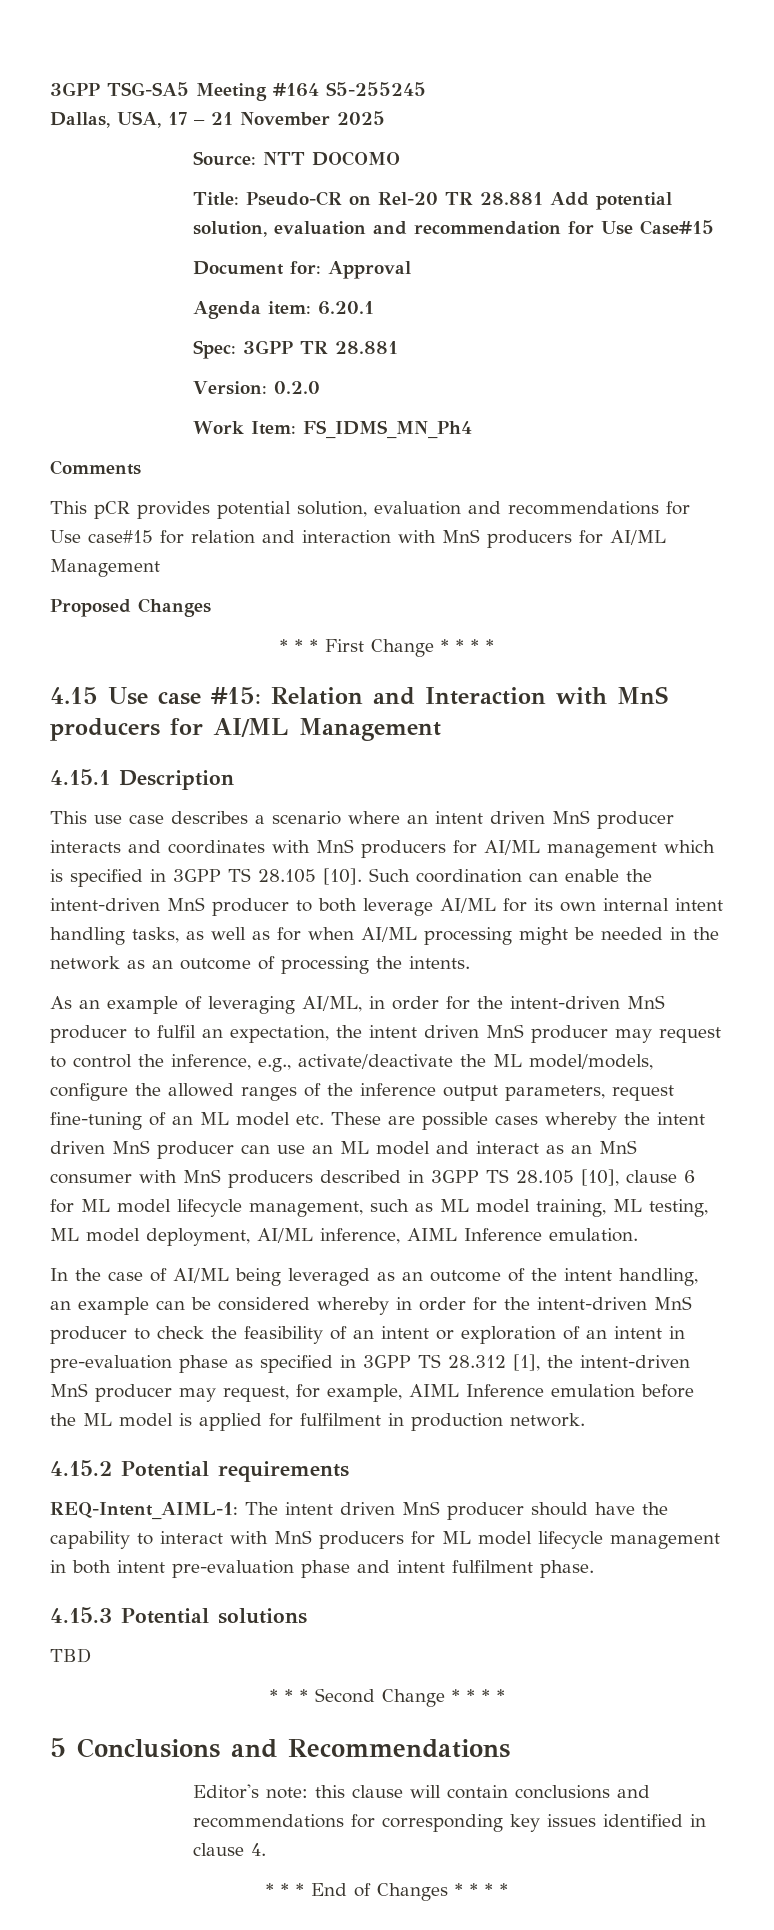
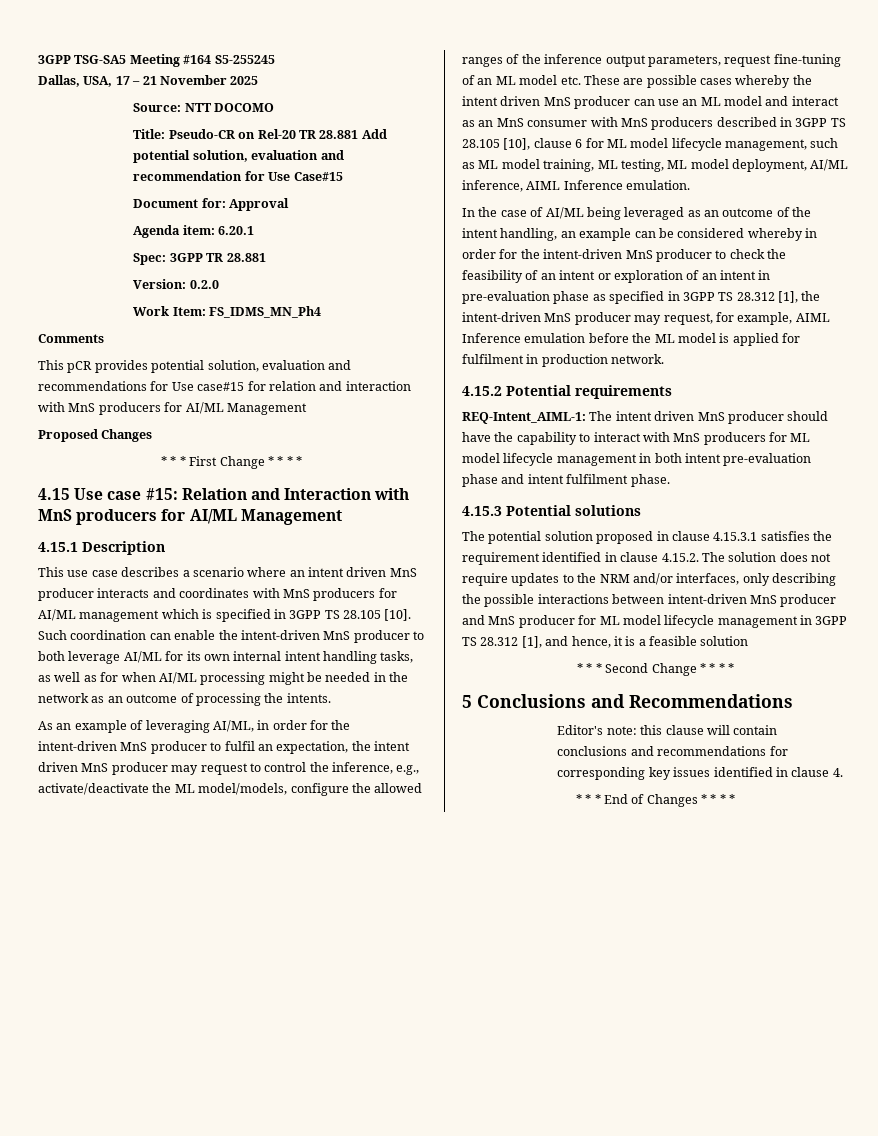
[50,1648,91,1663] TBD -> [462,531,832,544] [462,552,831,565] [462,573,836,586] [462,594,837,607] [462,615,848,628] [462,636,749,648] The potential solution proposed in clause 4.15.3.1 satisfies the requirement identified in clause 4.15.2. The solution does not require updates to the NRM and/or interfaces, only describing the possible interactions between intent-driven MnS producer and MnS producer for ML model lifecycle management in 3GPP TS 28.312 [1], and hence, it is a feasible solution

